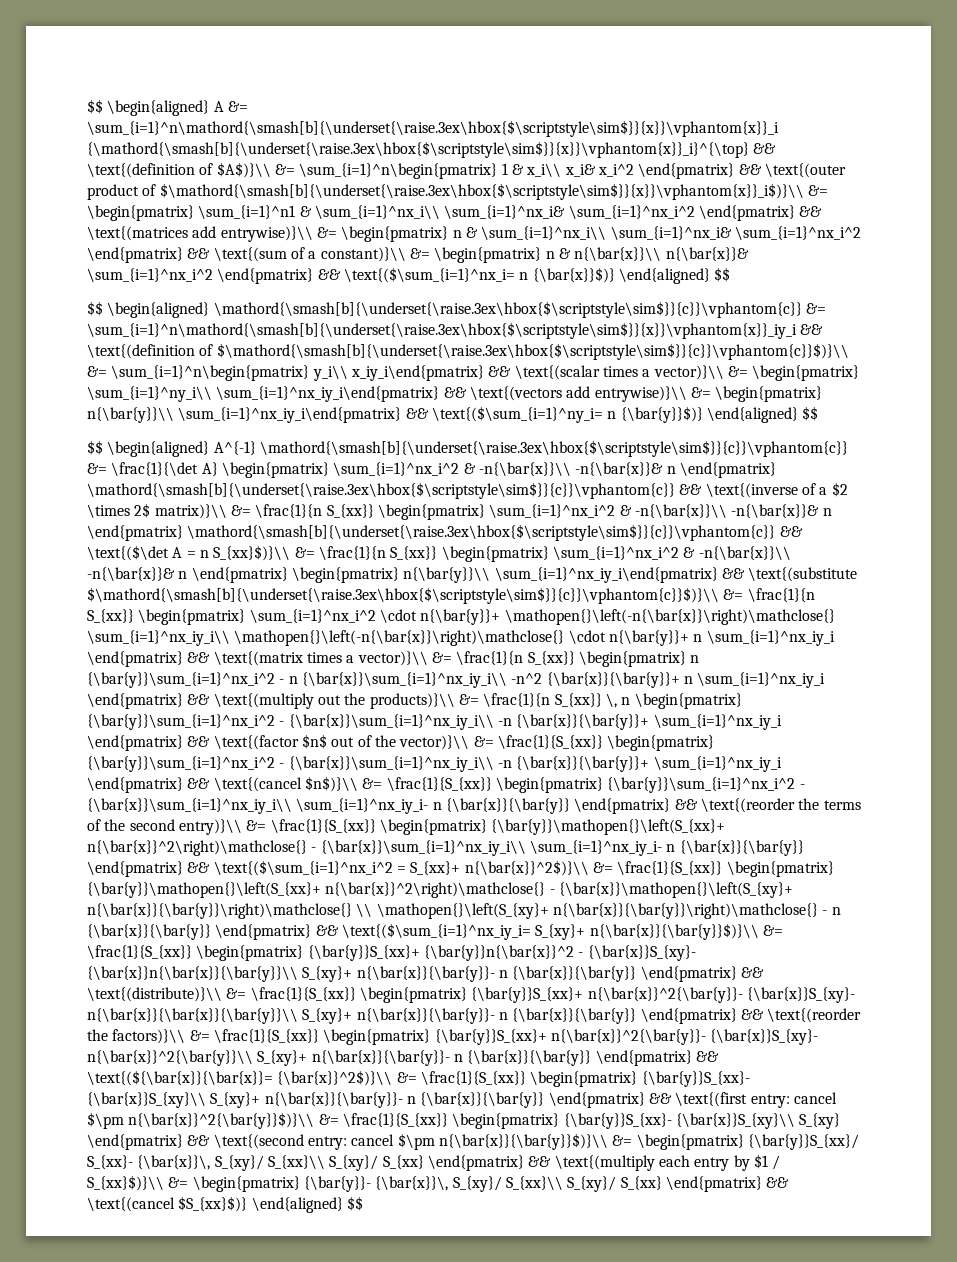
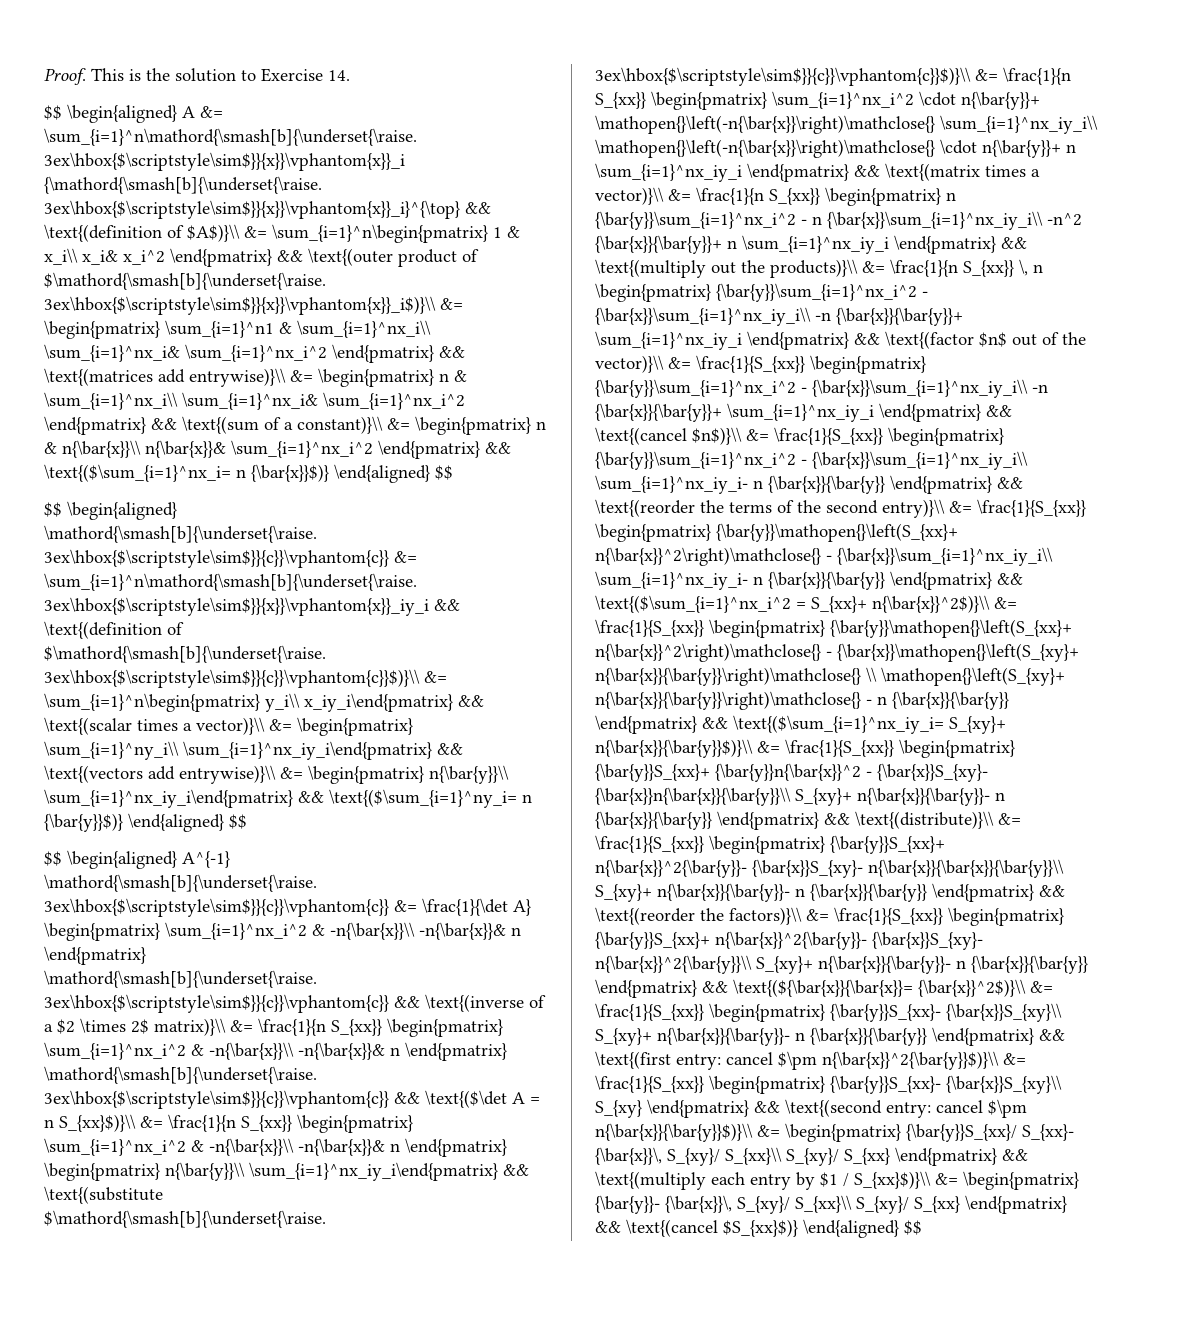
(87, 106) none -> [44,68,350,85] Proof. This is the solution to Exercise 14. //

